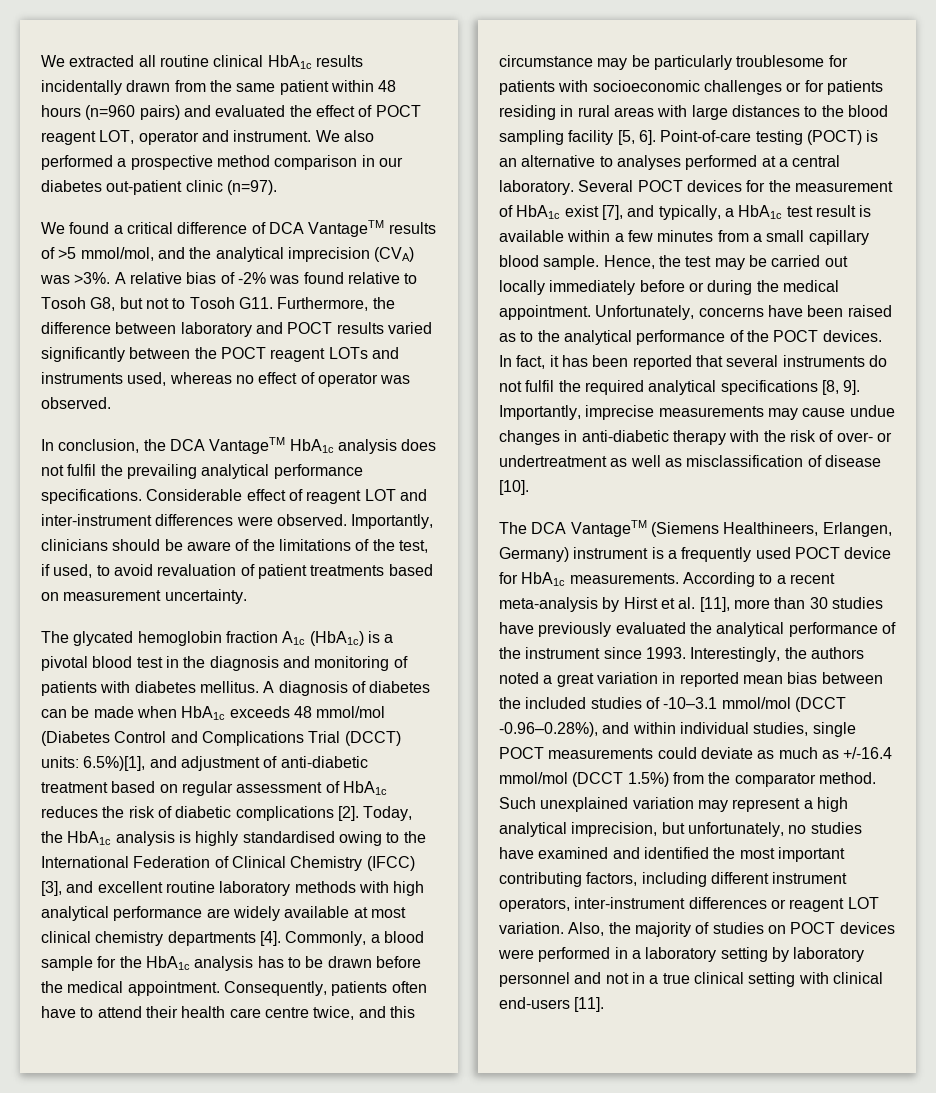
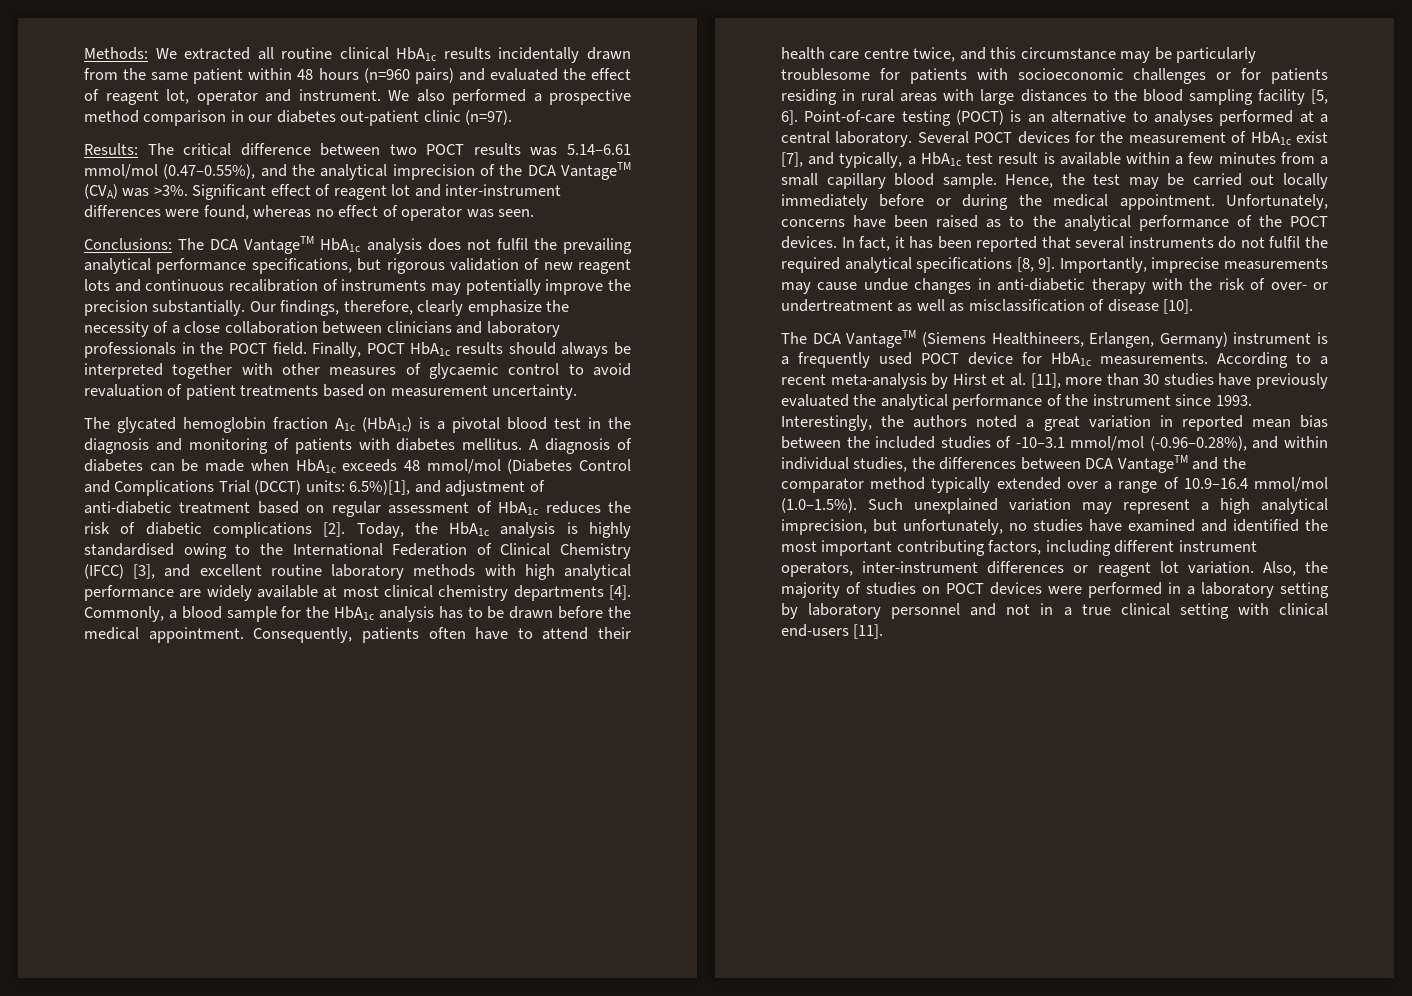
(41, 61) none -> [84,47,148,60] Methods:
[375,105,421,117] [41,130,135,145] POCT reagent LOT, -> [105,89,189,105] reagent lot,
[41,220,436,237] [41,247,415,262] [40,272,418,284] [41,297,395,311] [41,322,432,337] [41,347,399,362] [41,372,167,386] We found a critical difference of DCA VantageTM results of >5 mmol/mol, and the analytical imprecision (CVA) was >3%. A relative bias of -2% was found relative to Tosoh G8, but not to Tosoh G11. Furthermore, the difference between laboratory and POCT results varied significantly between the POCT reagent LOTs and instruments used, -> [84,143,631,156] [84,162,631,180] [84,184,562,200] [84,205,249,220] Results: The critical difference between two POCT results was 5.14–6.61 mmol/mol (0.47–0.55%), and the analytical imprecision of the DCA VantageTM (CVA) was >3%. Significant effect of reagent lot and inter-instrument differences were found,
[41,397,111,409] [41,439,166,453] observed. // In conclusion, the -> [498,209,535,217] [84,238,205,250] seen. // Conclusions: The
[41,489,427,504] [41,514,434,529] [41,539,428,553] [41,564,93,578] specifications. Considerable effect of reagent LOT and inter-instrument differences were observed. Importantly, clinicians should be aware of the limitations of the test, if used, -> [251,258,631,274] [84,279,631,295] [84,300,570,316] [84,321,560,337] [84,342,631,358] [84,363,560,379] specifications, but rigorous validation of new reagent lots and continuous recalibration of instruments may potentially improve the precision substantially. Our findings, therefore, clearly emphasize the necessity of a close collaboration between clinicians and laboratory professionals in the POCT field. Finally, POCT HbA1c results should always be interpreted together with other measures of glycaemic control
[794,697,846,712] [499,722,598,737] (DCCT -0.96–0.28%), -> [1149,436,1247,451] (-0.96–0.28%),
[812,722,856,737] [499,747,893,759] [499,772,876,787] single POCT measurements could deviate as much as +/-16.4 mmol/mol (DCCT 1.5%) from the comparator method. -> [911,455,1246,473] [781,477,1328,493] [781,498,857,513] the differences between DCA VantageTM and the comparator method typically extended over a range of 10.9–16.4 mmol/mol (1.0–1.5%).
[847,897,879,909] LOT -> [1159,561,1179,573] lot

